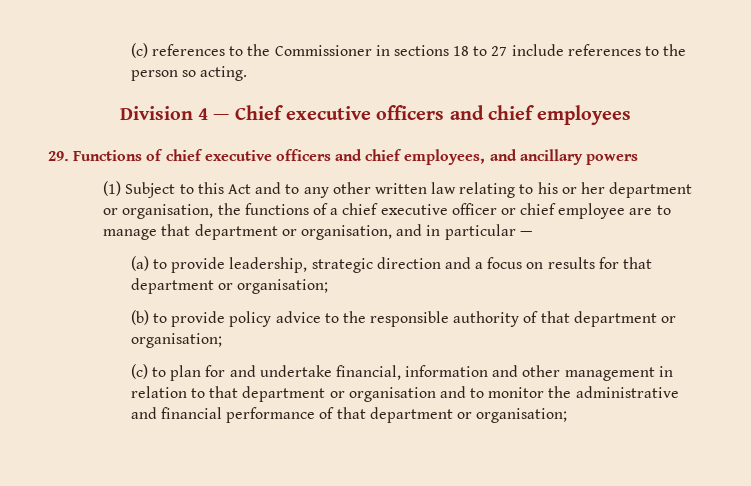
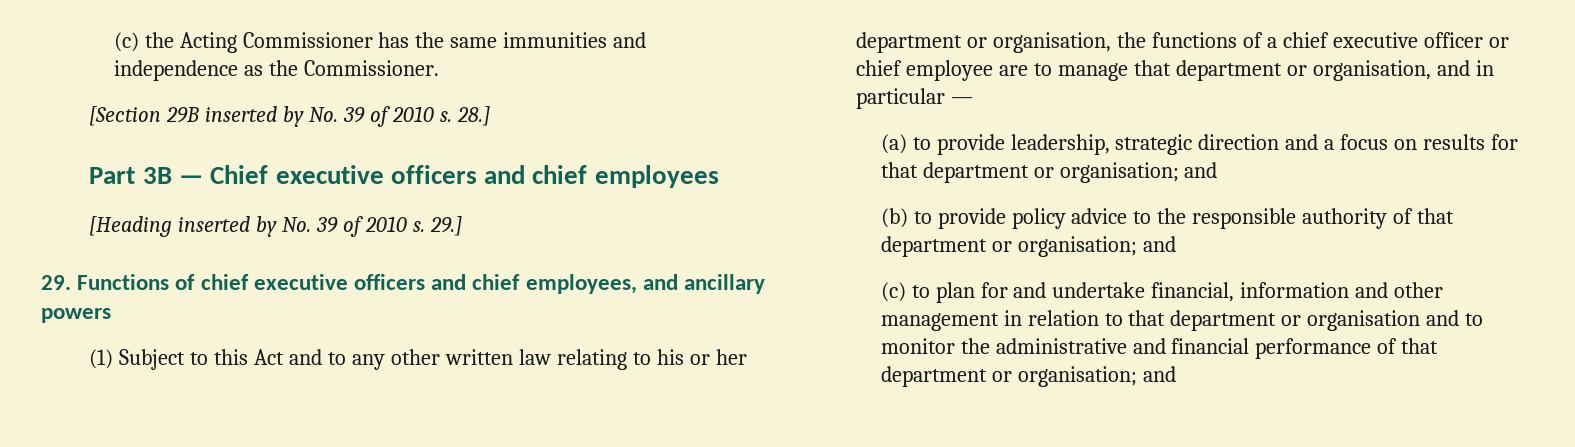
[130,43,687,58] [130,66,248,81] [119,106,209,120] (c) references to the Commissioner in sections 18 to 27 include references to the person so acting. // Division 4 -> [113,32,647,53] [113,60,439,81] [89,106,490,127] [89,167,172,184] (c) the Acting Commissioner has the same immunities and independence as the Commissioner. // [Section 29B inserted by No. 39 of 2010 s. 28.] // Part 3B
(632, 115) none -> [89,216,462,237] // [Heading inserted by No. 39 of 2010 s. 29.]
(329, 286) none -> [1184,162,1218,178] and
(222, 340) none -> [1142,236,1176,252] and
(568, 415) none -> [1142,366,1176,382] and

